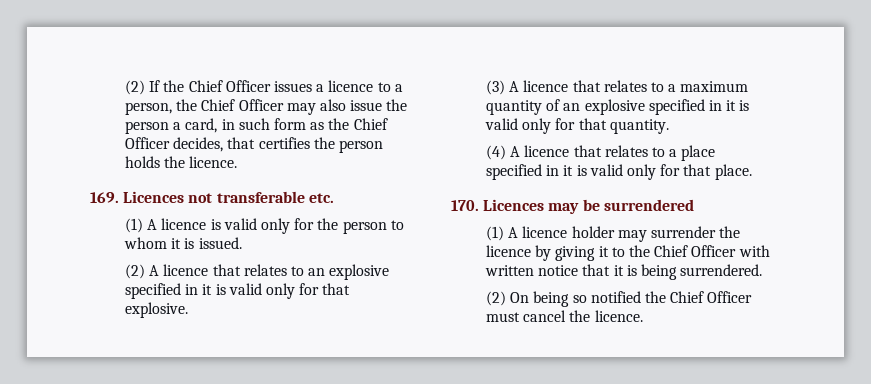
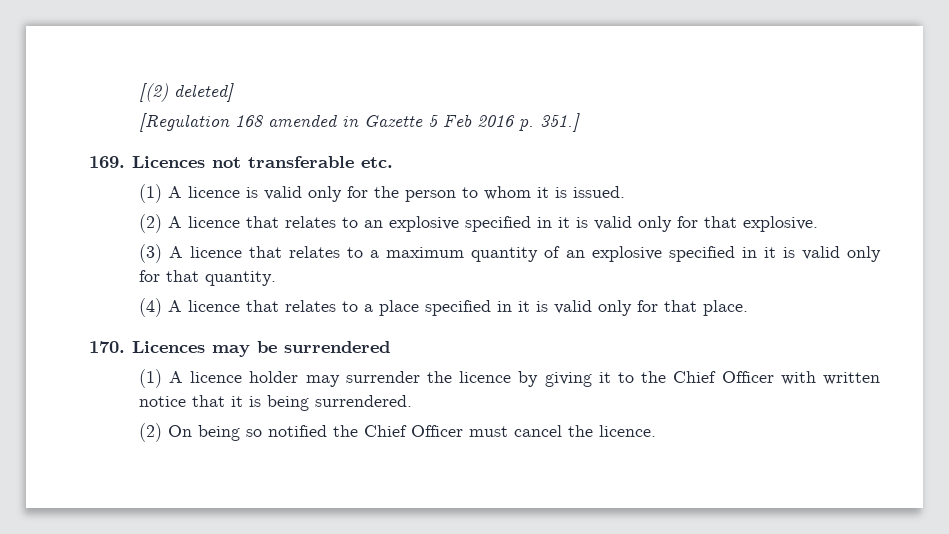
[125,80,403,95] [125,99,408,115] [125,118,388,134] [125,137,384,153] [125,156,238,168] (2) If the Chief Officer issues a licence to a person, the Chief Officer may also issue the person a card, in such form as the Chief Officer decides, that certifies the person holds the licence. -> [138,83,234,102] [138,113,580,132] [(2) deleted] // [Regulation 168 amended in Gazette 5 Feb 2016 p. 351.]

